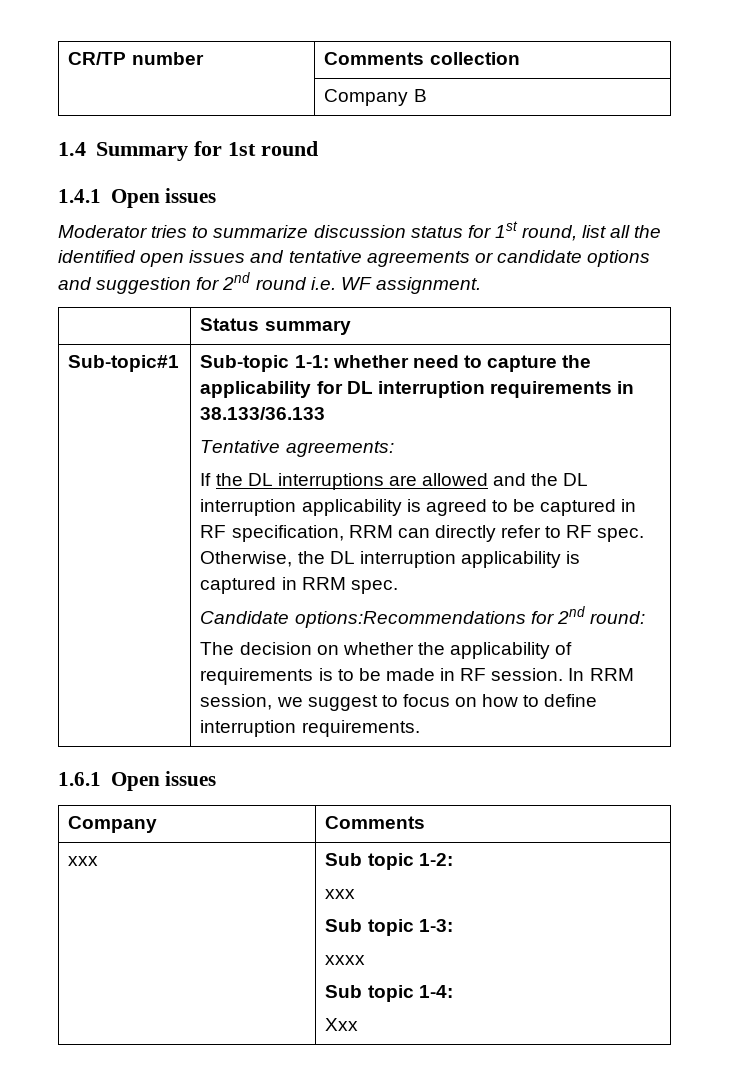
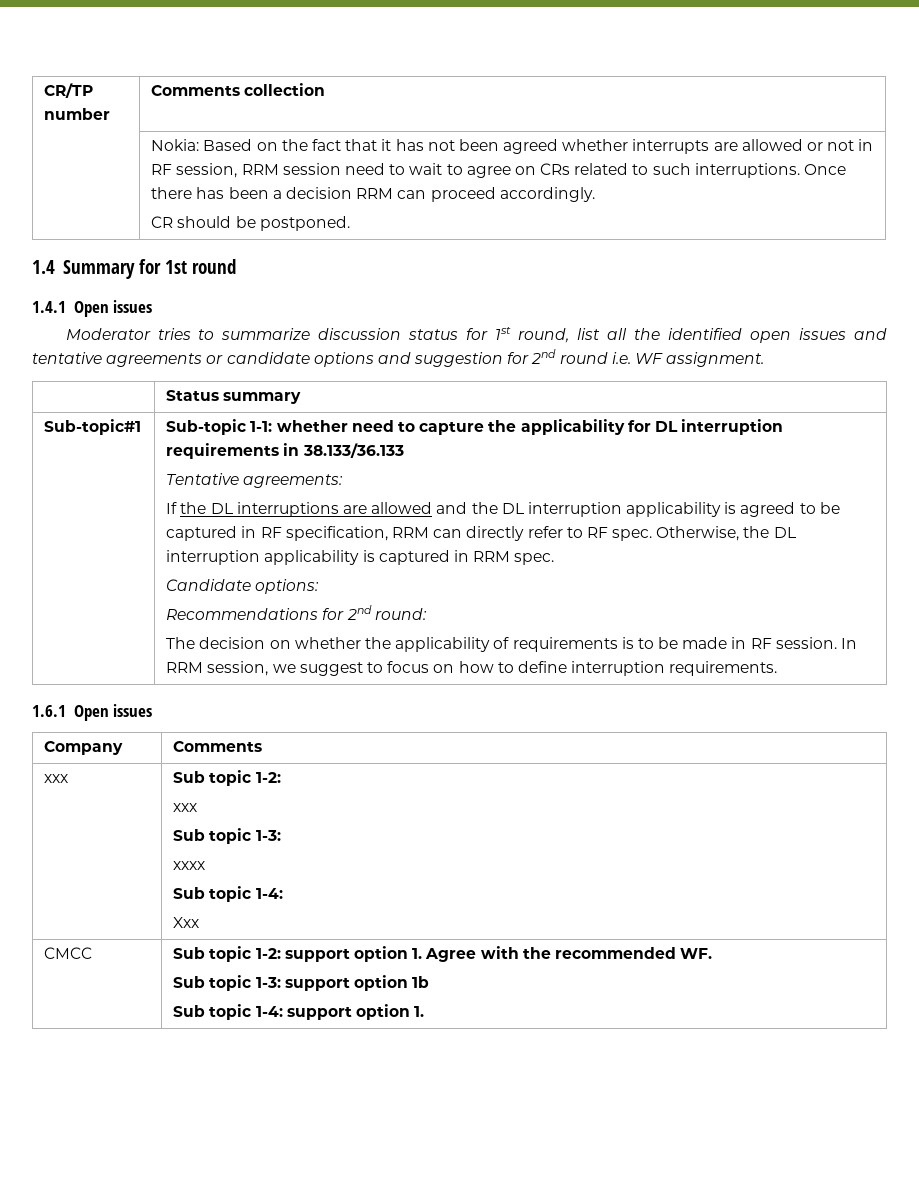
[324,89,427,106] Company B -> [151,139,874,154] [151,163,846,178] [151,187,595,202] [151,216,350,231] Nokia: Based on the fact that it has not been agreed whether interrupts are allowed or not in RF session, RRM session need to wait to agree on CRs related to such interruptions. Once there has been a decision RRM can proceed accordingly. // CR should be postponed.
[294,611,526,628] options:Recommendations -> [255,579,320,594] [166,608,319,620] options: // Recommendations
(359, 1024) none -> [44,947,93,959] [173,946,713,962] [173,975,430,991] [173,1004,425,1020] // CMCC | Sub topic 1-2: support option 1. Agree with the recommended WF. // Sub topic 1-3: support option 1b // Sub topic 1-4: support option 1.

